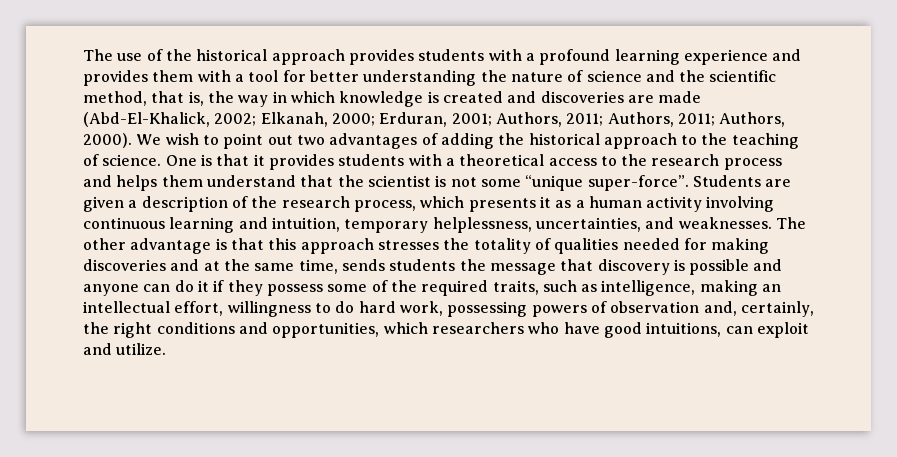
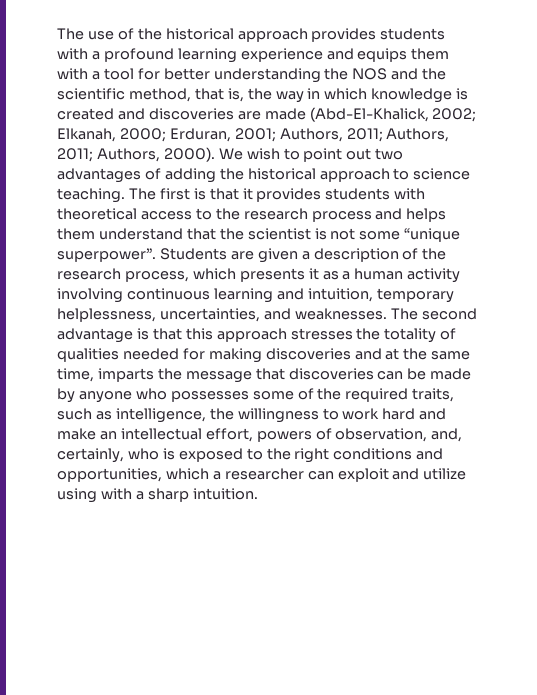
[83,70,148,86] provides -> [357,48,408,62] equips
[510,70,642,82] nature of science -> [352,68,388,80] NOS
[701,133,799,149] [83,154,197,166] the teaching of science. One -> [413,168,471,180] [57,188,190,203] science teaching. The first
[445,158,455,166] a -> (426, 194) none
[587,175,689,191] super-force”. -> [57,248,156,262] superpower”.
[83,238,126,250] other -> [421,308,477,320] second
[341,259,456,271] sends students -> [97,368,154,382] imparts
[597,259,783,275] [83,280,323,296] discovery is possible and anyone can do it if they possess -> [288,368,472,380] [57,388,249,403] discoveries can be made by anyone who possesses
[699,280,782,296] [83,301,528,317] making an intellectual effort, willingness to do hard work, possessing -> [209,408,447,423] [57,428,253,442] the willingness to work hard and make an intellectual effort,
[610,301,700,313] observation -> [335,428,428,442] observation,
(814, 309) none -> [127,448,263,462] who is exposed to
[431,322,809,338] [83,343,167,355] researchers who have good intuitions, can exploit and utilize. -> [212,468,467,482] [57,488,258,503] a researcher can exploit and utilize using with a sharp intuition.

